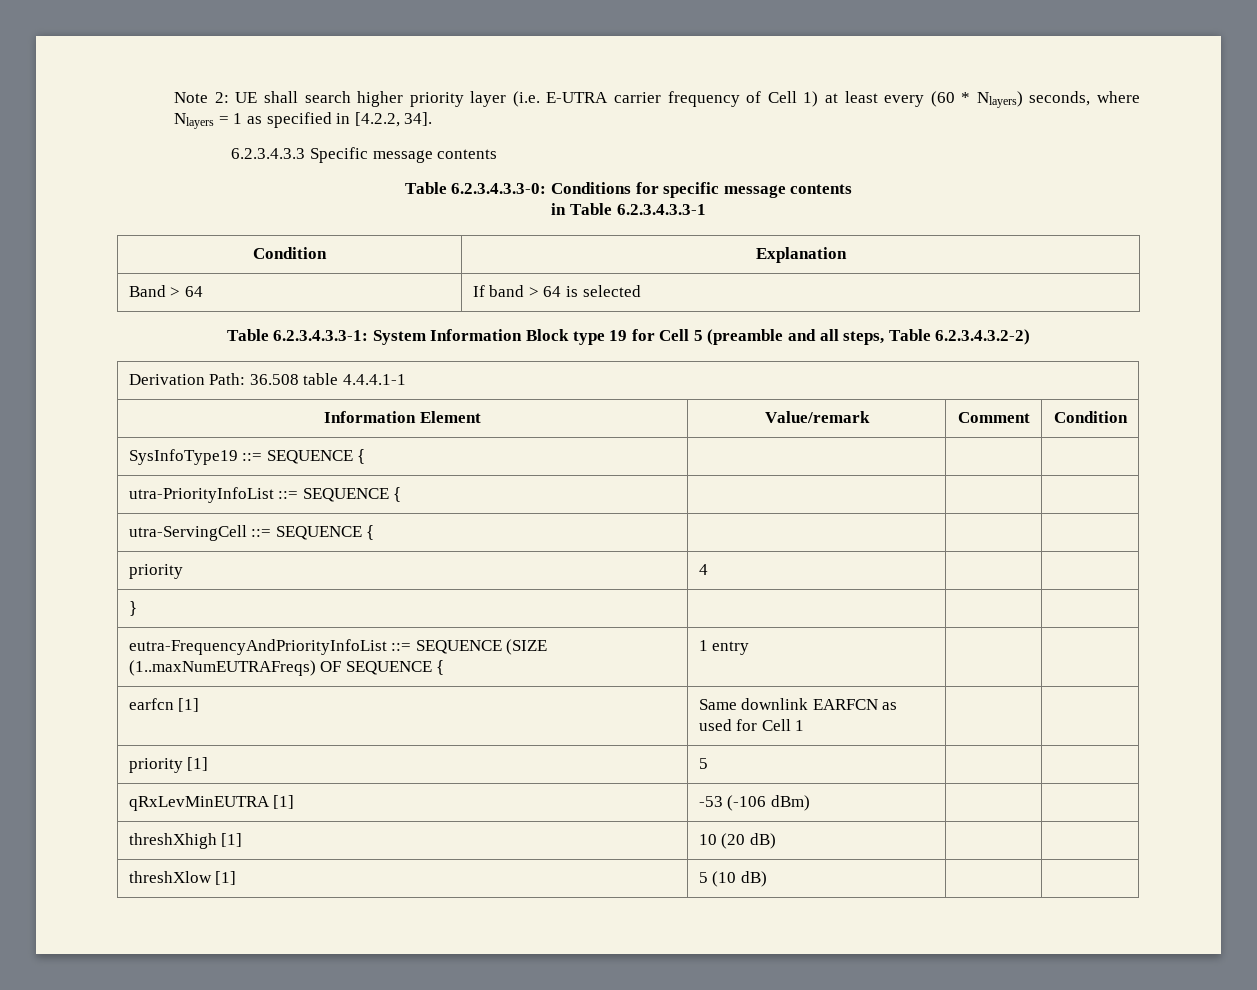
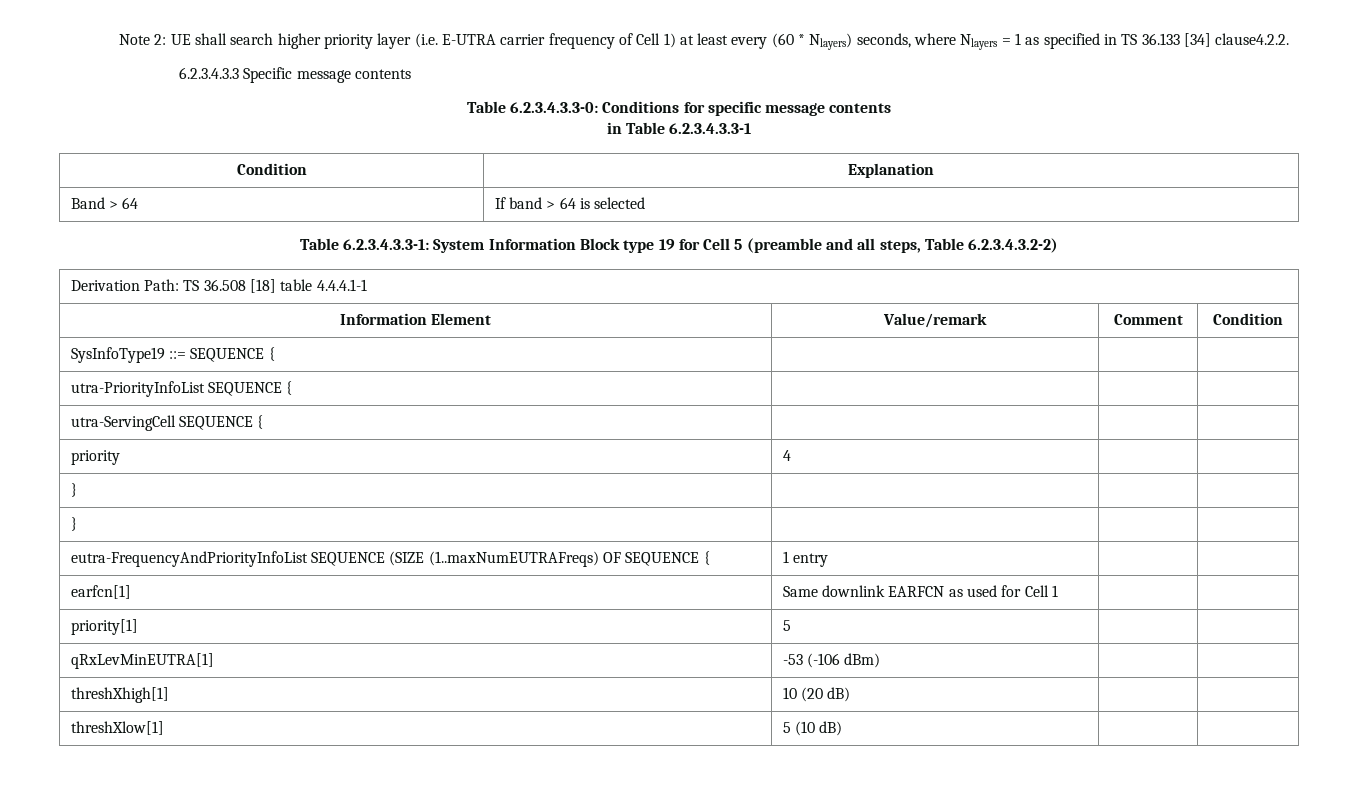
[354,112,433,127] [4.2.2, 34]. -> [1121,33,1290,47] TS 36.133 [34] clause4.2.2.
[249,374,299,385] 36.508 -> [183,279,276,293] TS 36.508 [18]
[278,491,299,499] ::= -> (205, 389) none
[251,529,272,537] ::= -> (176, 423) none
(137, 608) none -> [70,517,77,531] // } | | |
[391,643,412,651] ::= -> (308, 559) none
[128,698,200,712] earfcn [1] -> [70,585,131,599] earfcn[1]
[128,757,209,773] priority [1] -> [70,619,138,635] priority[1]
[128,795,295,811] qRxLevMinEUTRA [1] -> [70,653,214,669] qRxLevMinEUTRA[1]
[128,833,243,849] threshXhigh [1] -> [70,687,169,703] threshXhigh[1]
[128,871,237,885] threshXlow [1] -> [70,721,164,735] threshXlow[1]

